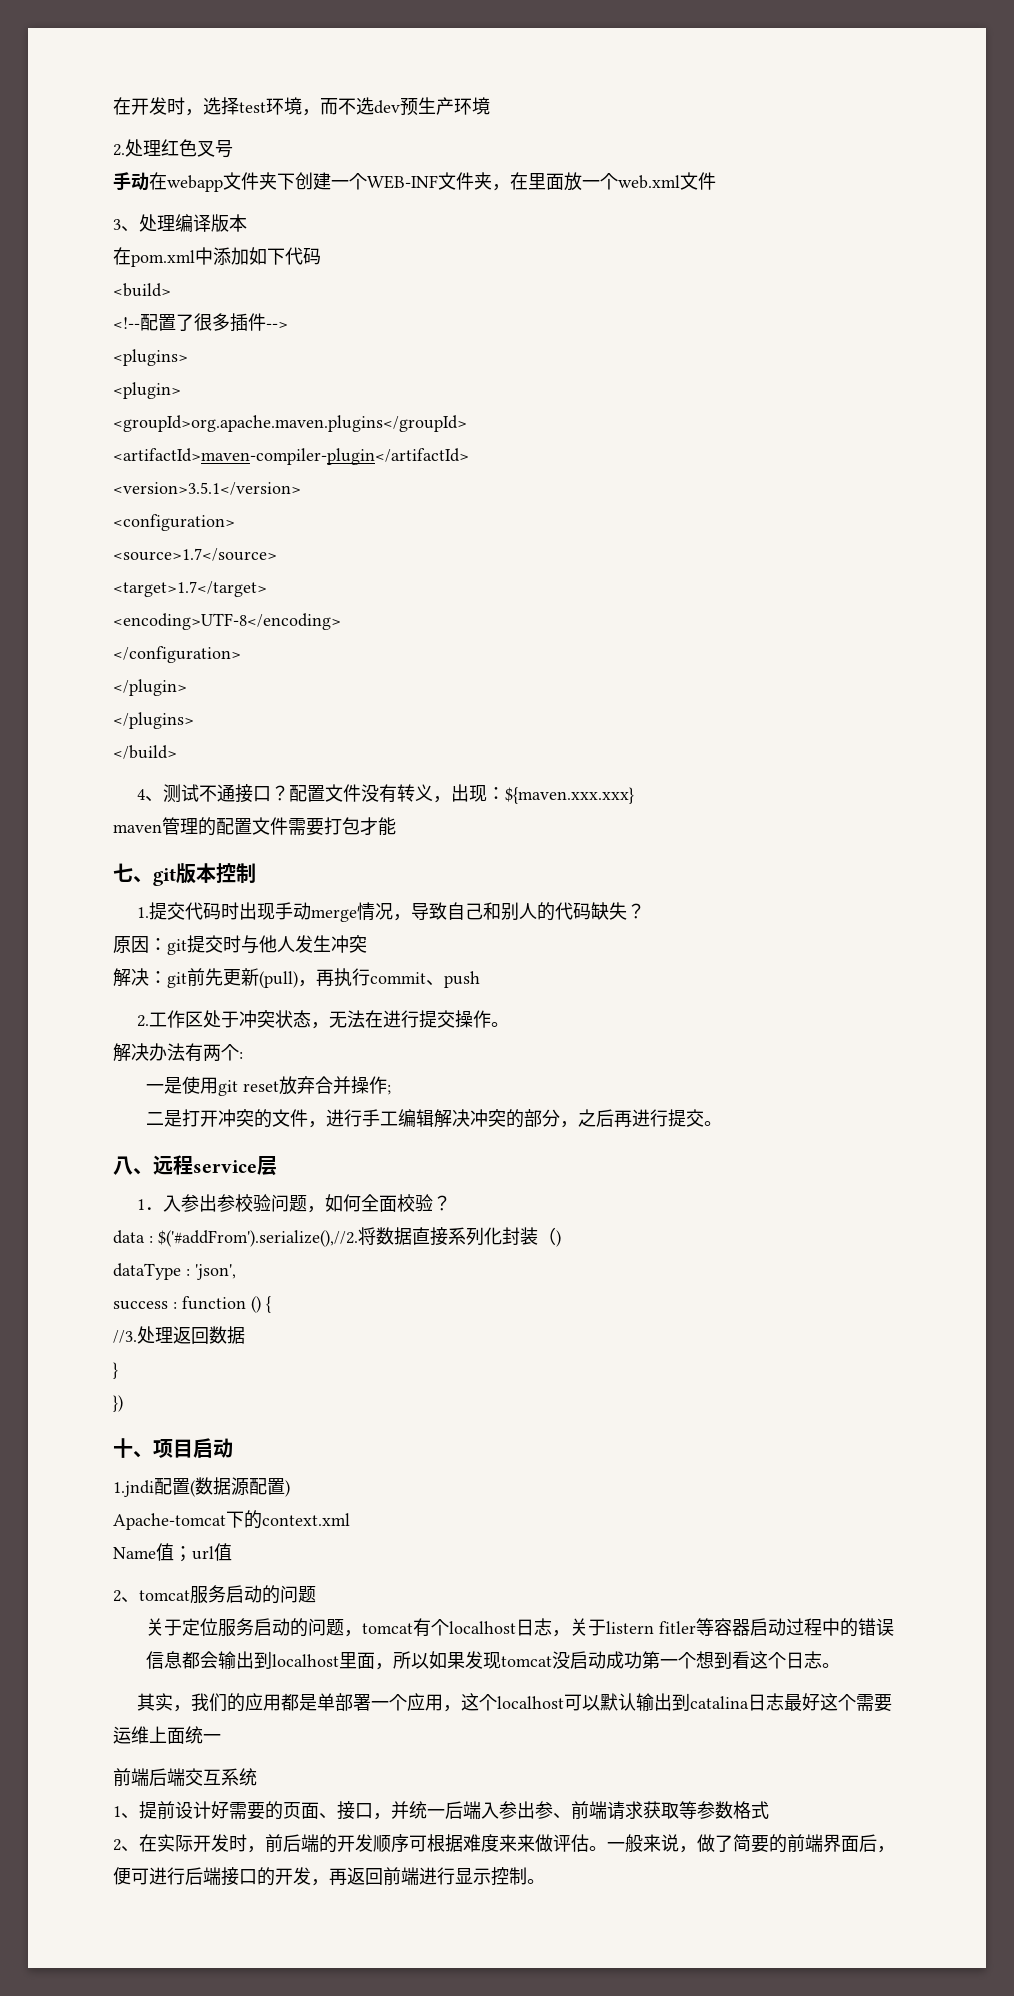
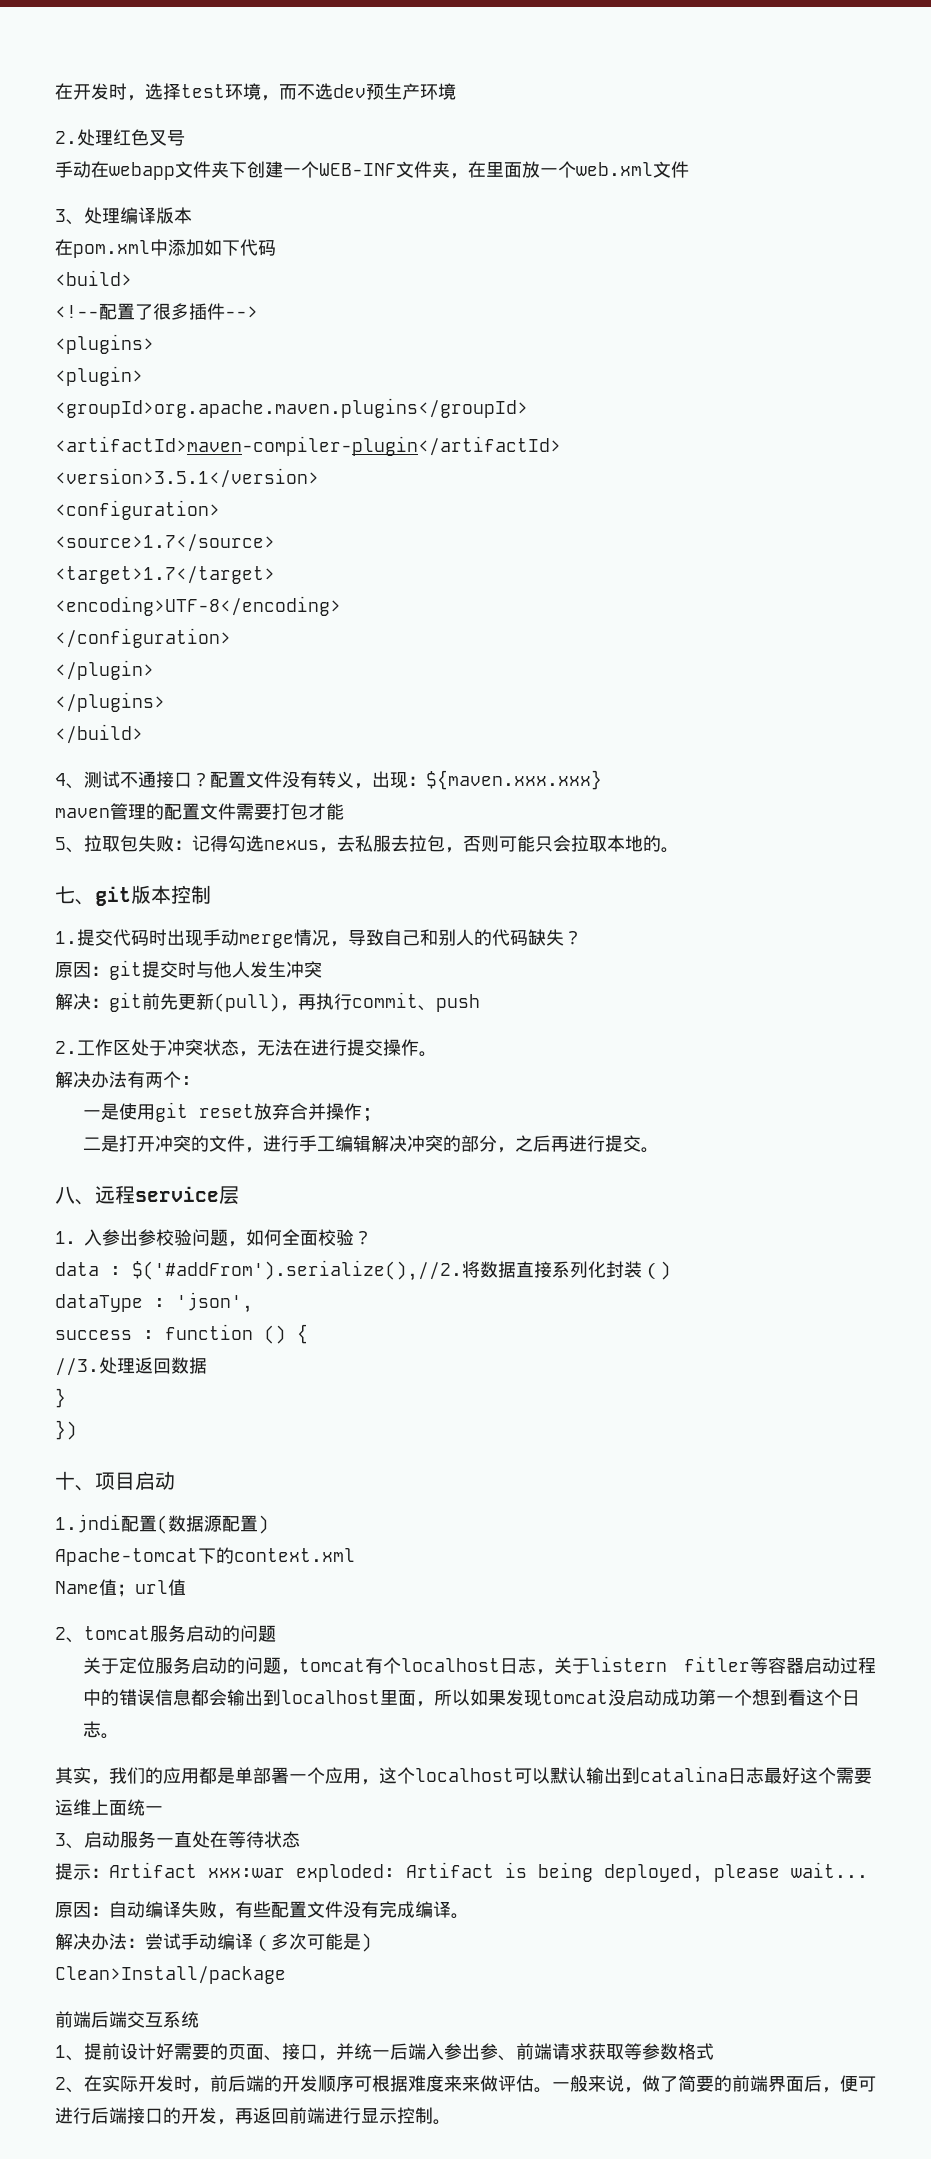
(396, 826) none -> [55,835,679,853] // 5、拉取包失败：记得勾选nexus，去私服去拉包，否则可能只会拉取本地的。
(221, 1738) none -> [55,1831,300,1849] [55,1862,868,1883] [55,1901,469,1919] [55,1933,372,1952] [55,1966,286,1984] // 3、启动服务一直处在等待状态 // 提示：Artifact xxx:war exploded: Artifact is being deployed, please wait... // 原因：自动编译失败，有些配置文件没有完成编译。 // 解决办法：尝试手动编译（多次可能是) // Clean>Install/package

